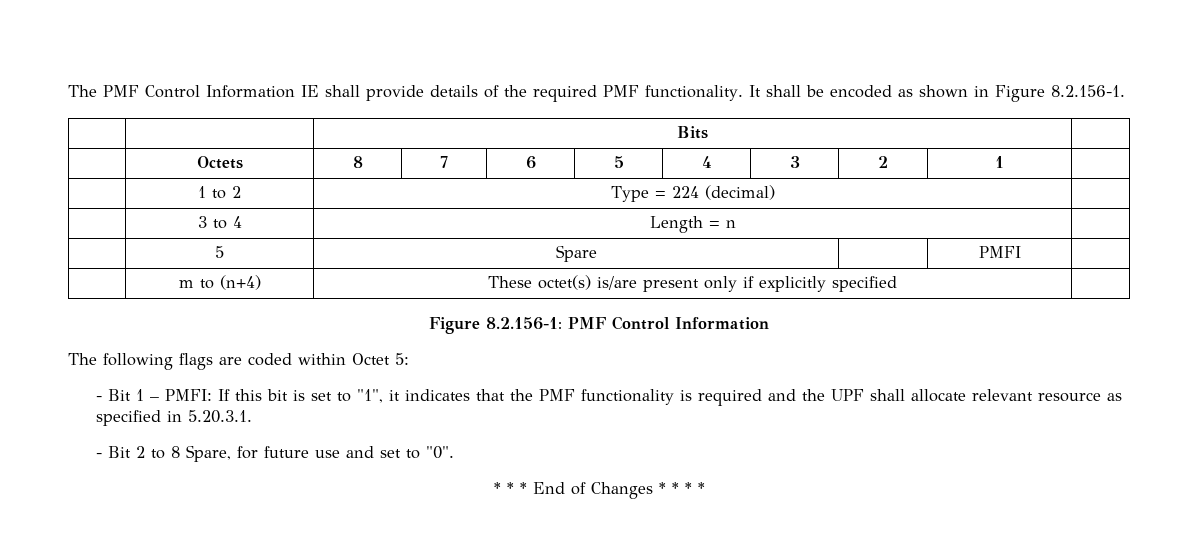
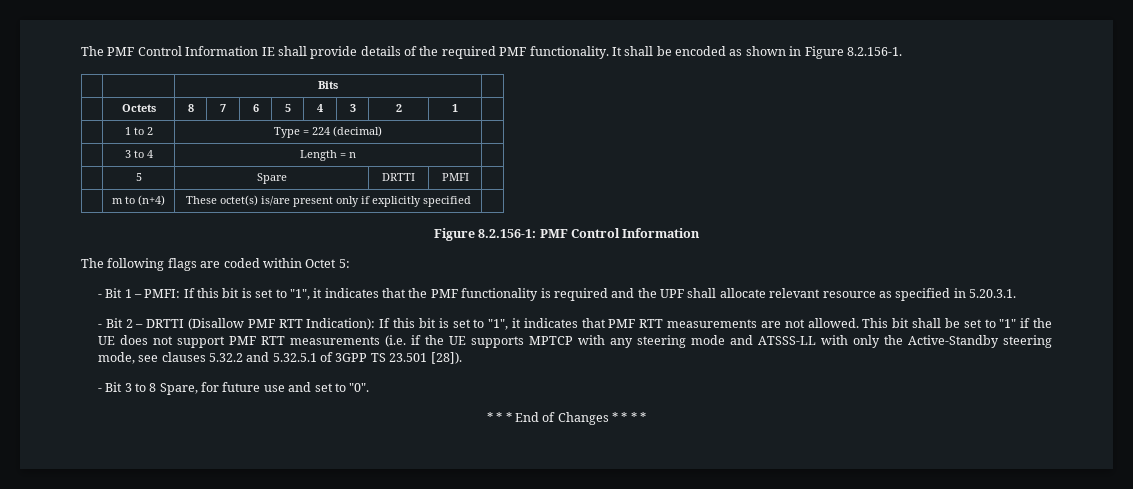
(597, 253) none -> [382,173,415,181] DRTTI
(146, 452) none -> [135,318,1052,330] [97,335,1053,348] [97,352,462,364] [97,382,132,392] – DRTTI (Disallow PMF RTT Indication): If this bit is set to "1", it indicates that PMF RTT measurements are not allowed. This bit shall be set to "1" if the UE does not support PMF RTT measurements (i.e. if the UE supports MPTCP with any steering mode and ATSSS-LL with only the Active-Standby steering mode, see clauses 5.32.2 and 5.32.5.1 of 3GPP TS 23.501 [28]). // - Bit 3

